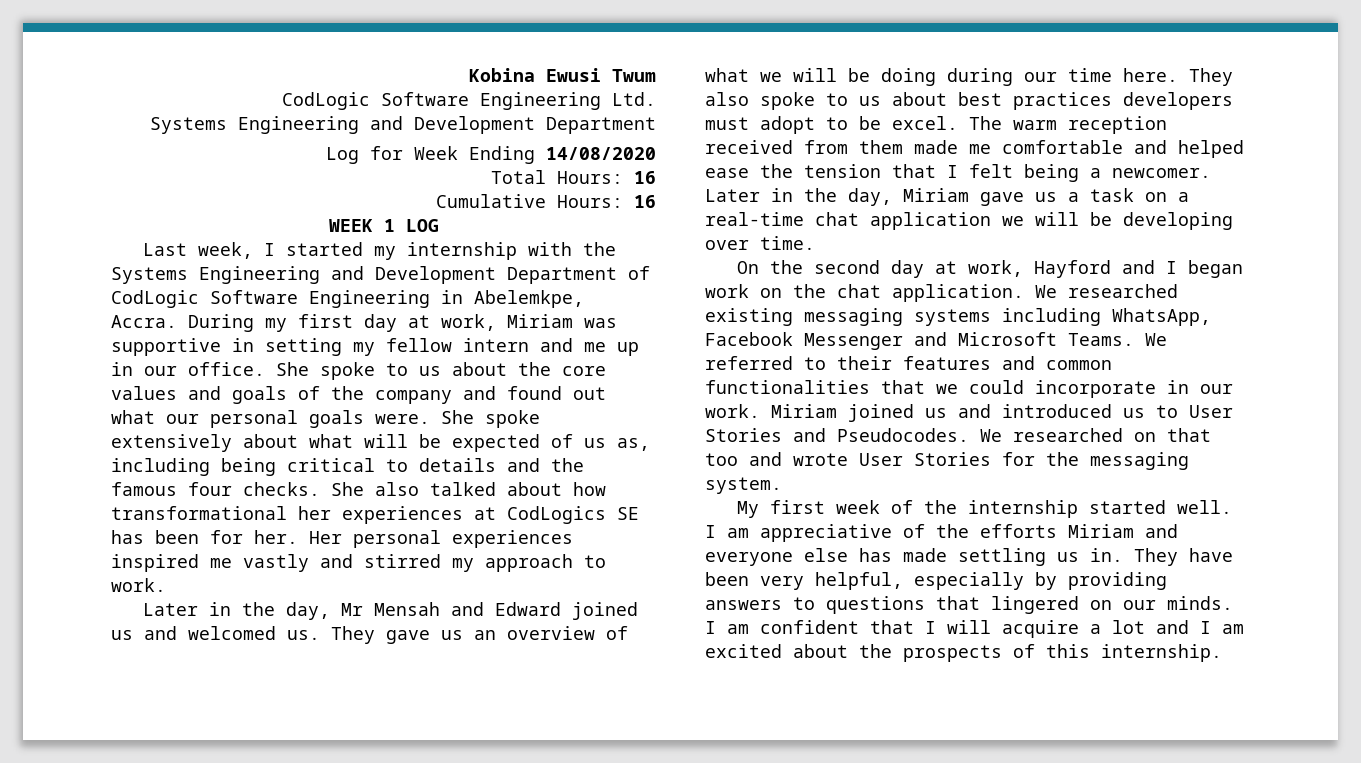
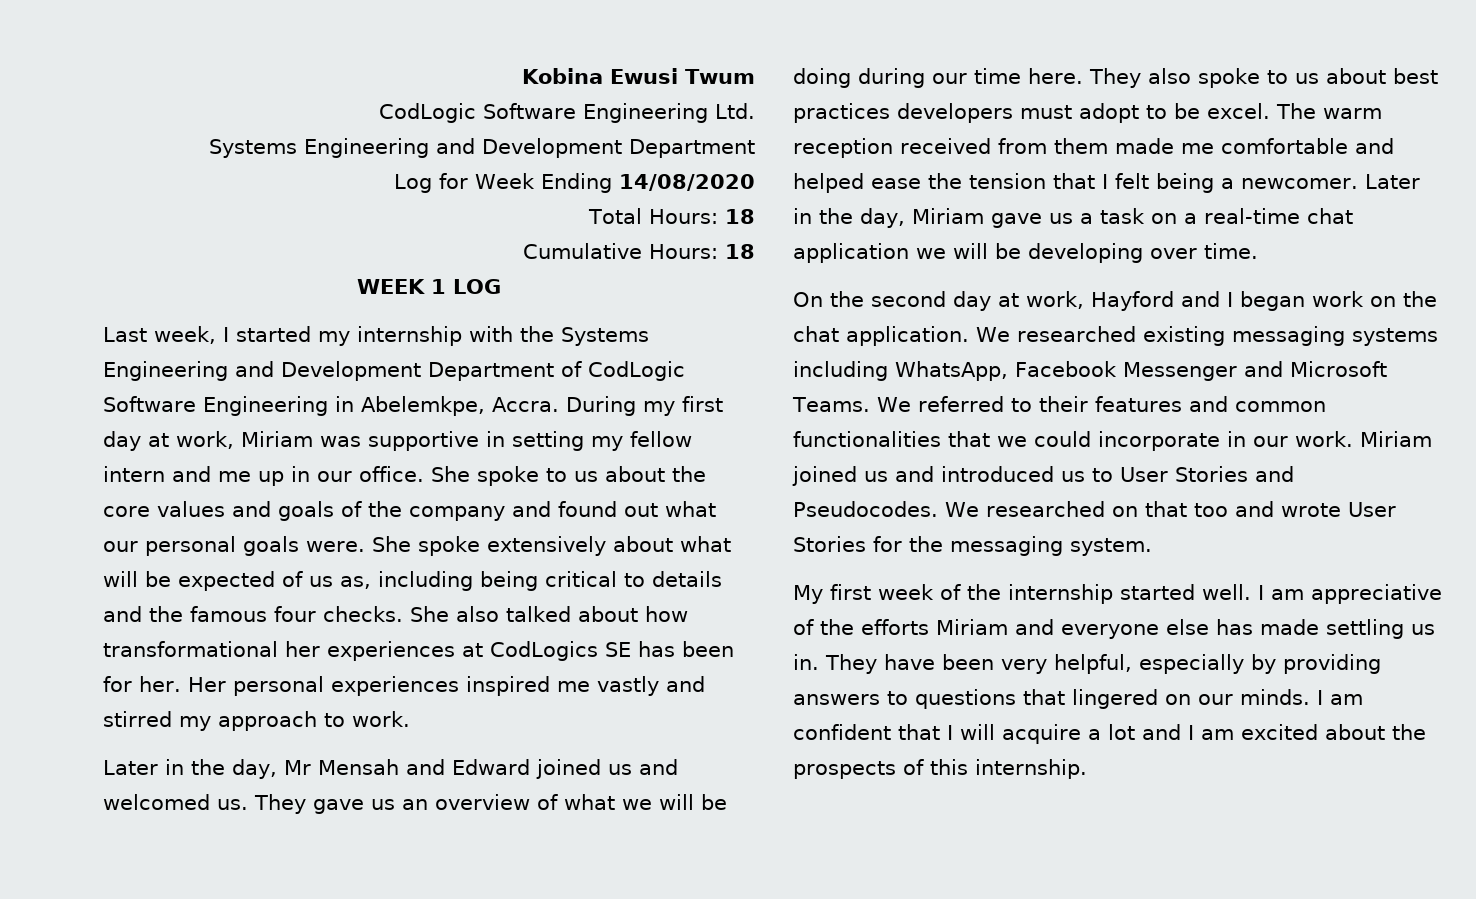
[634,171,656,184] 16 -> [725,209,755,224] 18
[634,195,656,208] 16 -> [725,244,755,259] 18

